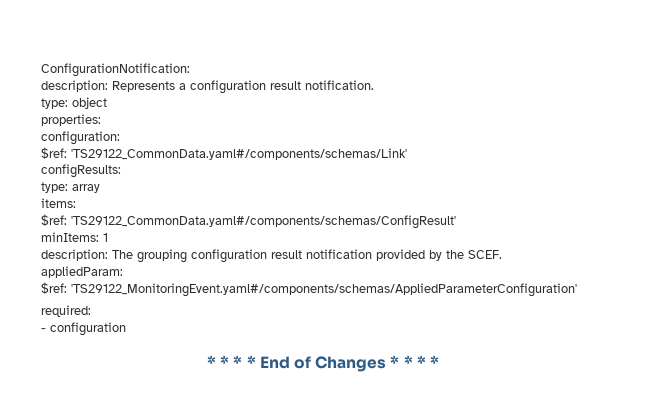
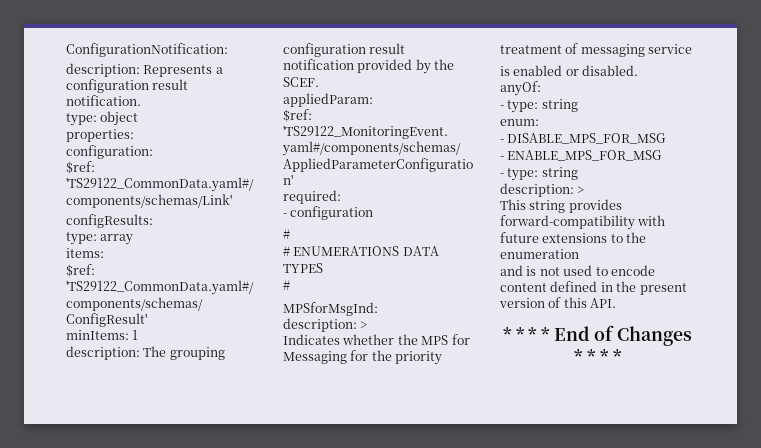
(126, 329) none -> [283,229,290,239] [283,246,439,256] [283,263,323,273] [283,280,290,290] [283,302,378,316] [283,318,368,332] [283,334,470,345] [283,350,443,365] [500,43,693,57] [500,65,639,76] [500,81,541,96] [500,99,578,113] [500,119,539,126] [500,133,667,144] [500,150,663,161] [500,167,578,181] [500,183,585,197] [500,199,622,213] [500,215,666,230] [500,232,647,243] [500,249,579,259] [500,265,655,276] [500,281,687,295] [499,297,617,308] // # // # ENUMERATIONS DATA TYPES // # // MPSforMsgInd: // description: > // Indicates whether the MPS for Messaging for the priority treatment of messaging service // is enabled or disabled. // anyOf: // - type: string // enum: // - DISABLE_MPS_FOR_MSG // - ENABLE_MPS_FOR_MSG // - type: string // description: > // This string provides forward-compatibility with future extensions to the enumeration // and is not used to encode content defined in the present version of this API.

